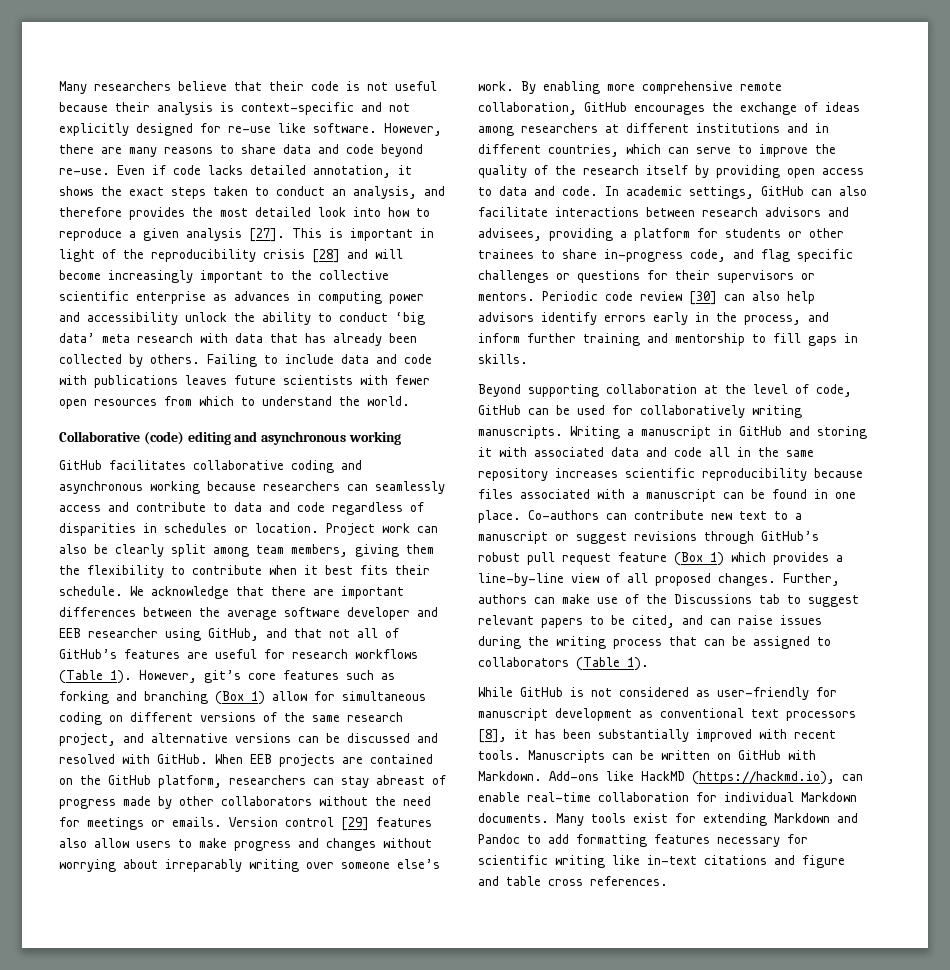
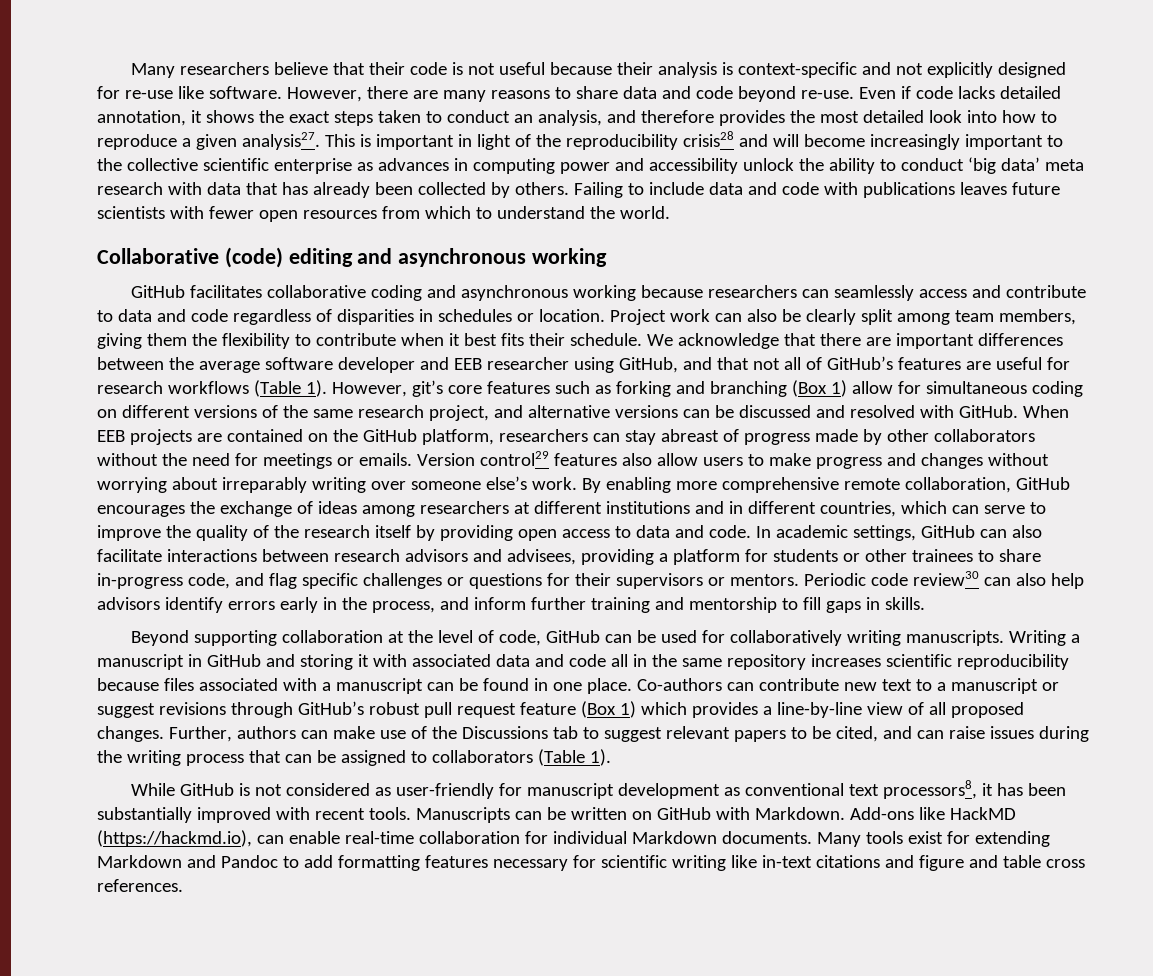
[186,228,285,242] analysis [27]. -> [241,132,320,150] analysis27.
[263,249,340,263] crisis [28] -> [682,131,734,147] crisis28
[285,817,369,831] control [29] -> [479,451,549,466] control29
[640,291,717,305] review [30] -> [912,571,979,586] review30
[786,711,856,721] [478,729,507,743] processors [8], -> [883,780,978,799] processors8,

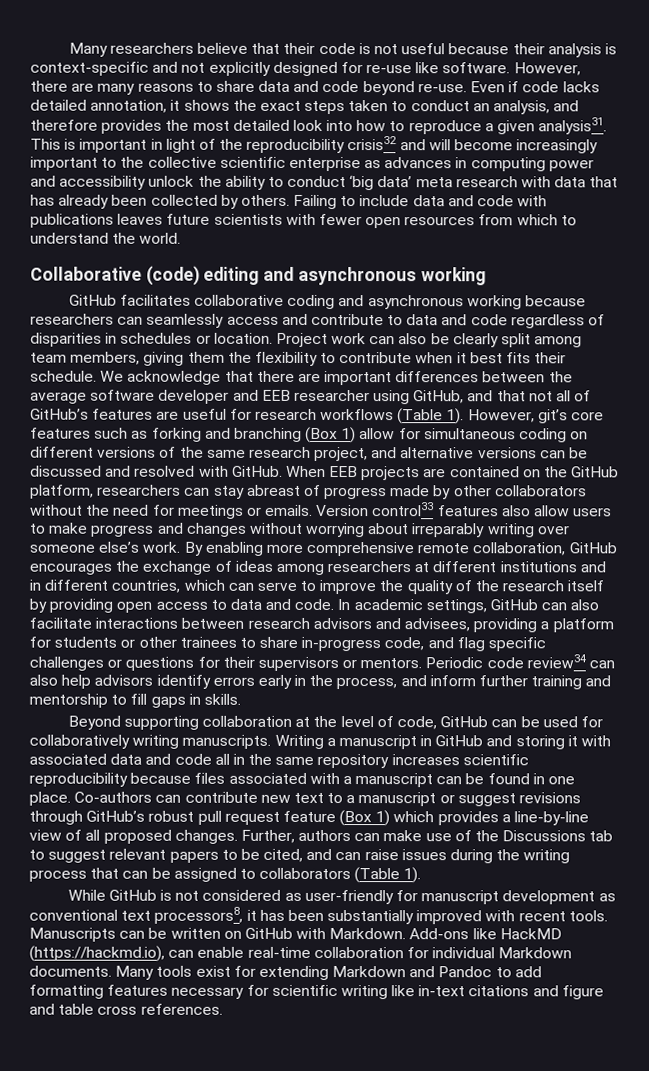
[241,132,320,150] analysis27. -> [538,117,608,135] analysis31.
[682,131,734,147] crisis28 -> [347,136,398,151] crisis32
[479,451,549,466] control29 -> [372,502,435,517] control33
[912,571,979,586] review30 -> [526,654,587,669] review34

